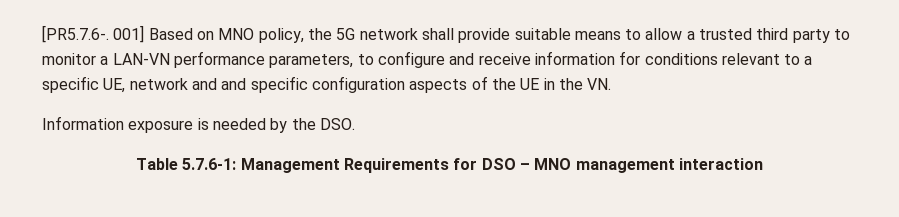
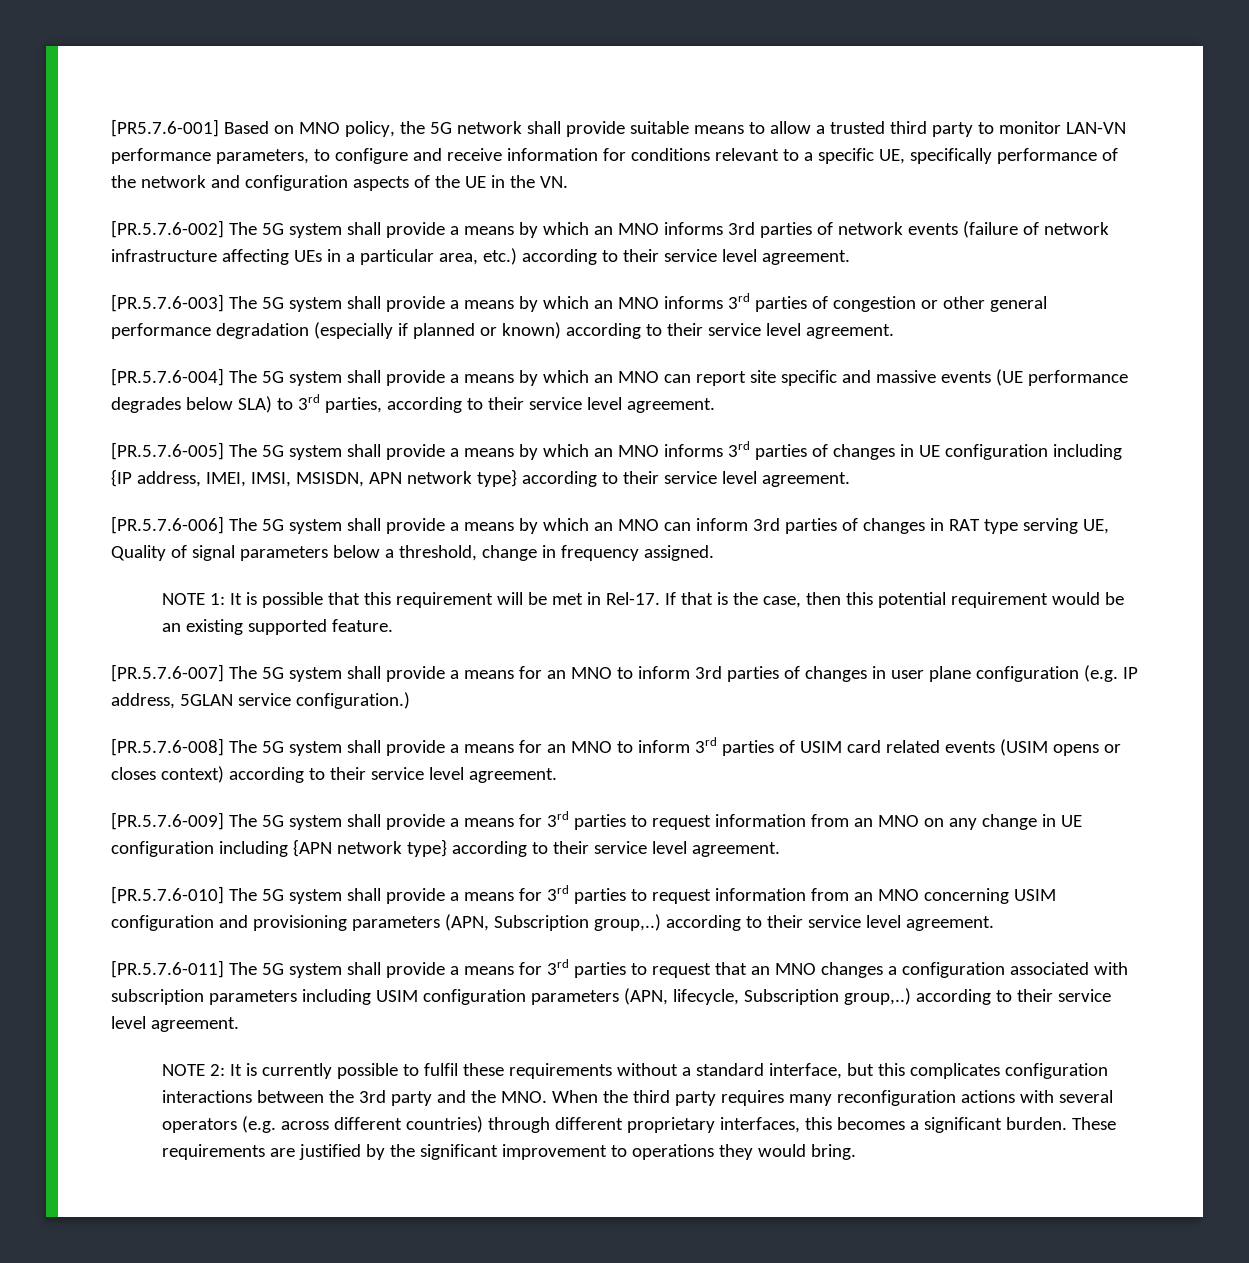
[42,25,145,43] [PR5.7.6-. 001] -> [111,119,219,137] [PR5.7.6-001]
[100,56,109,65] a -> (1061, 127) none
[129,76,308,93] network and and specific -> [909,148,1118,164] [111,175,240,188] specifically performance of the network and
[42,116,355,133] [136,158,763,173] Information exposure is needed by the DSO. // Table 5.7.6-1: Management Requirements for DSO – MNO management interaction -> [111,220,1109,238] [111,248,850,265] [111,293,1047,312] [111,322,894,339] [111,368,1128,386] [111,394,715,413] [111,441,1122,460] [111,469,850,487] [111,516,1109,534] [111,545,714,561] [161,592,1124,608] [161,619,393,635] [111,664,1138,682] [111,692,410,709] [111,737,1121,756] [111,766,557,783] [111,811,1082,830] [111,839,780,857] [111,885,1056,904] [111,914,994,931] [111,959,1128,978] [111,988,1111,1005] [111,1016,239,1032] [161,1063,1108,1079] [161,1090,1113,1106] [161,1116,1116,1133] [161,1144,856,1160] [PR.5.7.6-002] The 5G system shall provide a means by which an MNO informs 3rd parties of network events (failure of network infrastructure affecting UEs in a particular area, etc.) according to their service level agreement. // [PR.5.7.6-003] The 5G system shall provide a means by which an MNO informs 3rd parties of congestion or other general performance degradation (especially if planned or known) according to their service level agreement. // [PR.5.7.6-004] The 5G system shall provide a means by which an MNO can report site specific and massive events (UE performance degrades below SLA) to 3rd parties, according to their service level agreement. // [PR.5.7.6-005] The 5G system shall provide a means by which an MNO informs 3rd parties of changes in UE configuration including {IP address, IMEI, IMSI, MSISDN, APN network type} according to their service level agreement. // [PR.5.7.6-006] The 5G system shall provide a means by which an MNO can inform 3rd parties of changes in RAT type serving UE, Quality of signal parameters below a threshold, change in frequency assigned. // NOTE 1: It is possible that this requirement will be met in Rel-17. If that is the case, then this potential requirement would be an existing supported feature. // [PR.5.7.6-007] The 5G system shall provide a means for an MNO to inform 3rd parties of changes in user plane configuration (e.g. IP address, 5GLAN service configuration.) // [PR.5.7.6-008] The 5G system shall provide a means for an MNO to inform 3rd parties of USIM card related events (USIM opens or closes context) according to their service level agreement. // [PR.5.7.6-009] The 5G system shall provide a means for 3rd parties to request information from an MNO on any change in UE configuration including {APN network type} according to their service level agreement. // [PR.5.7.6-010] The 5G system shall provide a means for 3rd parties to request information from an MNO concerning USIM configuration and provisioning parameters (APN, Subscription group,..) according to their service level agreement. // [PR.5.7.6-011] The 5G system shall provide a means for 3rd parties to request that an MNO changes a configuration associated with subscription parameters including USIM configuration parameters (APN, lifecycle, Subscription group,..) according to their service level agreement. // NOTE 2: It is currently possible to fulfil these requirements without a standard interface, but this complicates configuration interactions between the 3rd party and the MNO. When the third party requires many reconfiguration actions with several operators (e.g. across different countries) through different proprietary interfaces, this becomes a significant burden. These requirements are justified by the significant improvement to operations they would bring.

